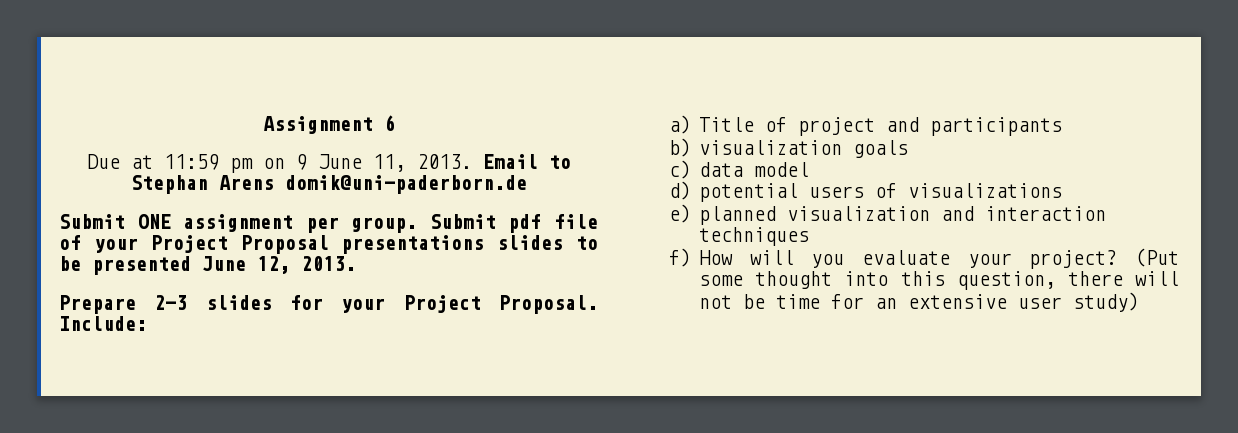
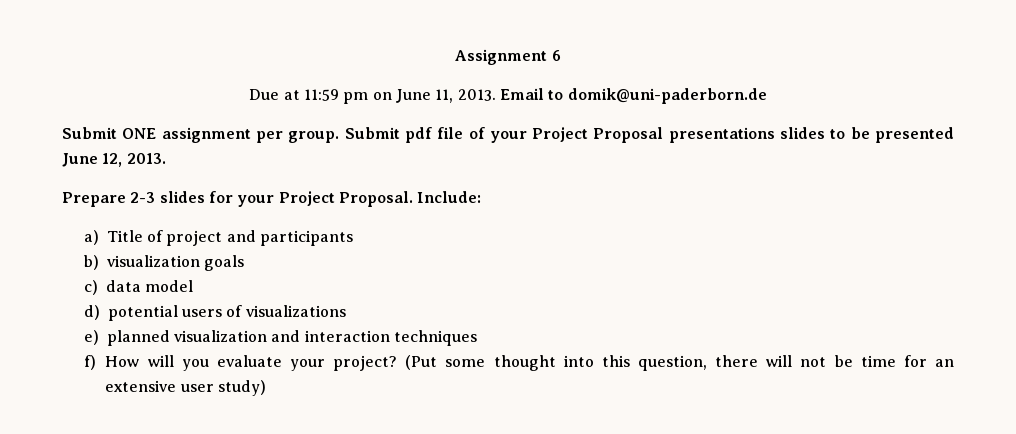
[295,154,307,170] 9 -> (392, 96) none
[130,175,274,194] Stephan Arens -> (564, 95) none

